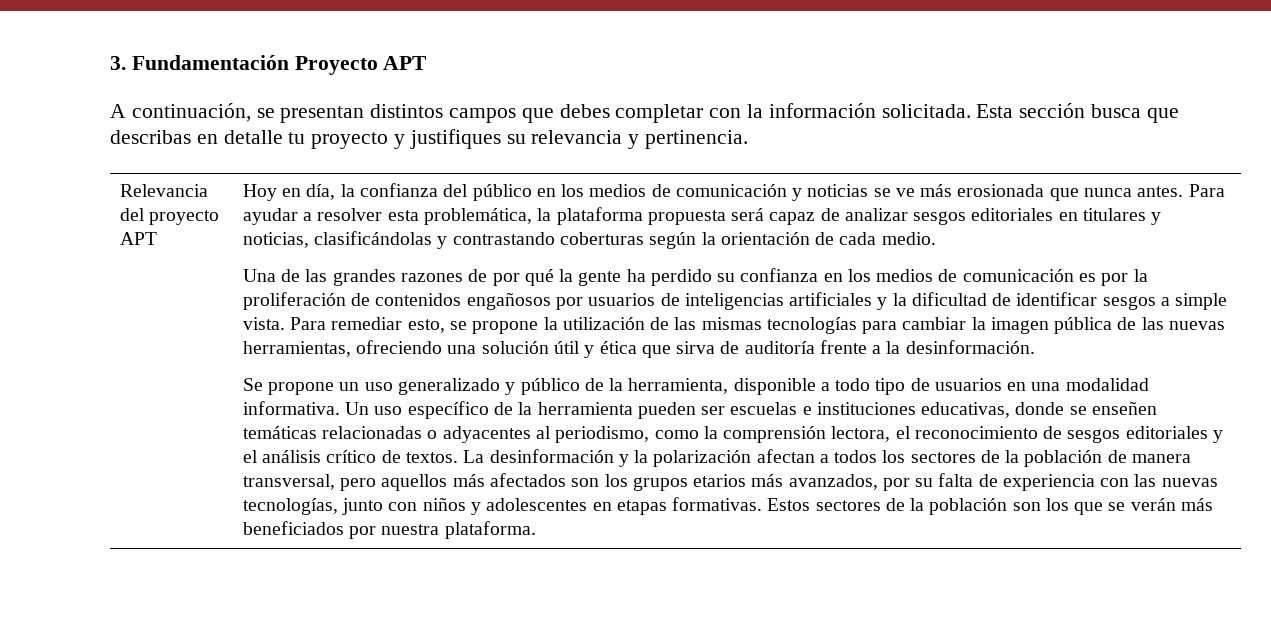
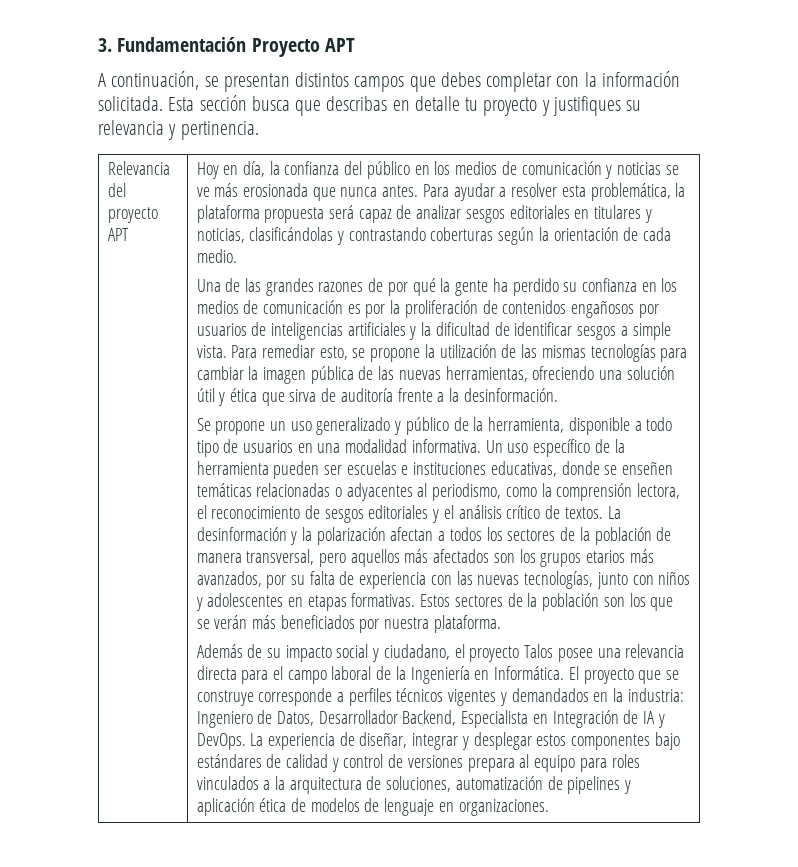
(536, 530) none -> [196,644,685,662] [196,666,679,684] [196,688,684,706] [196,710,665,728] [196,732,680,750] [196,754,640,772] [196,776,632,794] [196,798,549,816] // Además de su impacto social y ciudadano, el proyecto Talos posee una relevancia directa para el campo laboral de la Ingeniería en Informática. El proyecto que se construye corresponde a perfiles técnicos vigentes y demandados en la industria: Ingeniero de Datos, Desarrollador Backend, Especialista en Integración de IA y DevOps. La experiencia de diseñar, integrar y desplegar estos componentes bajo estándares de calidad y control de versiones prepara al equipo para roles vinculados a la arquitectura de soluciones, automatización de pipelines y aplicación ética de modelos de lenguaje en organizaciones.

